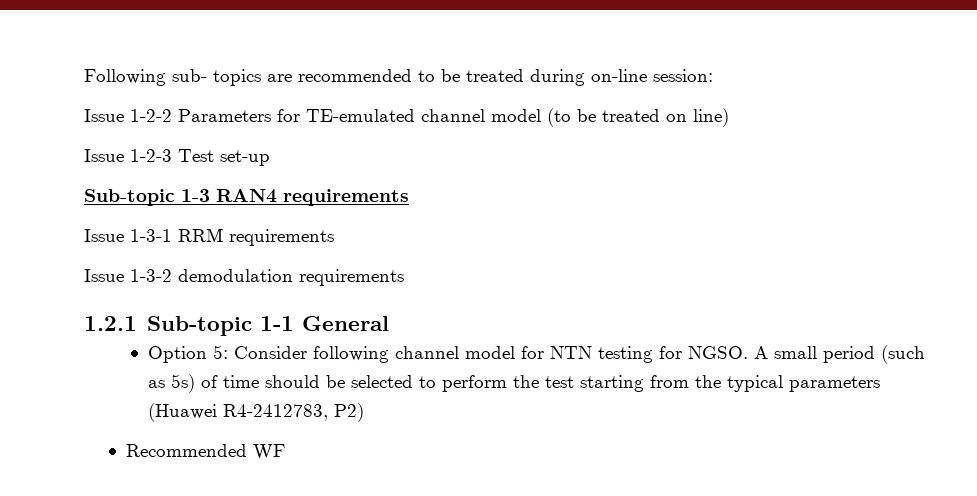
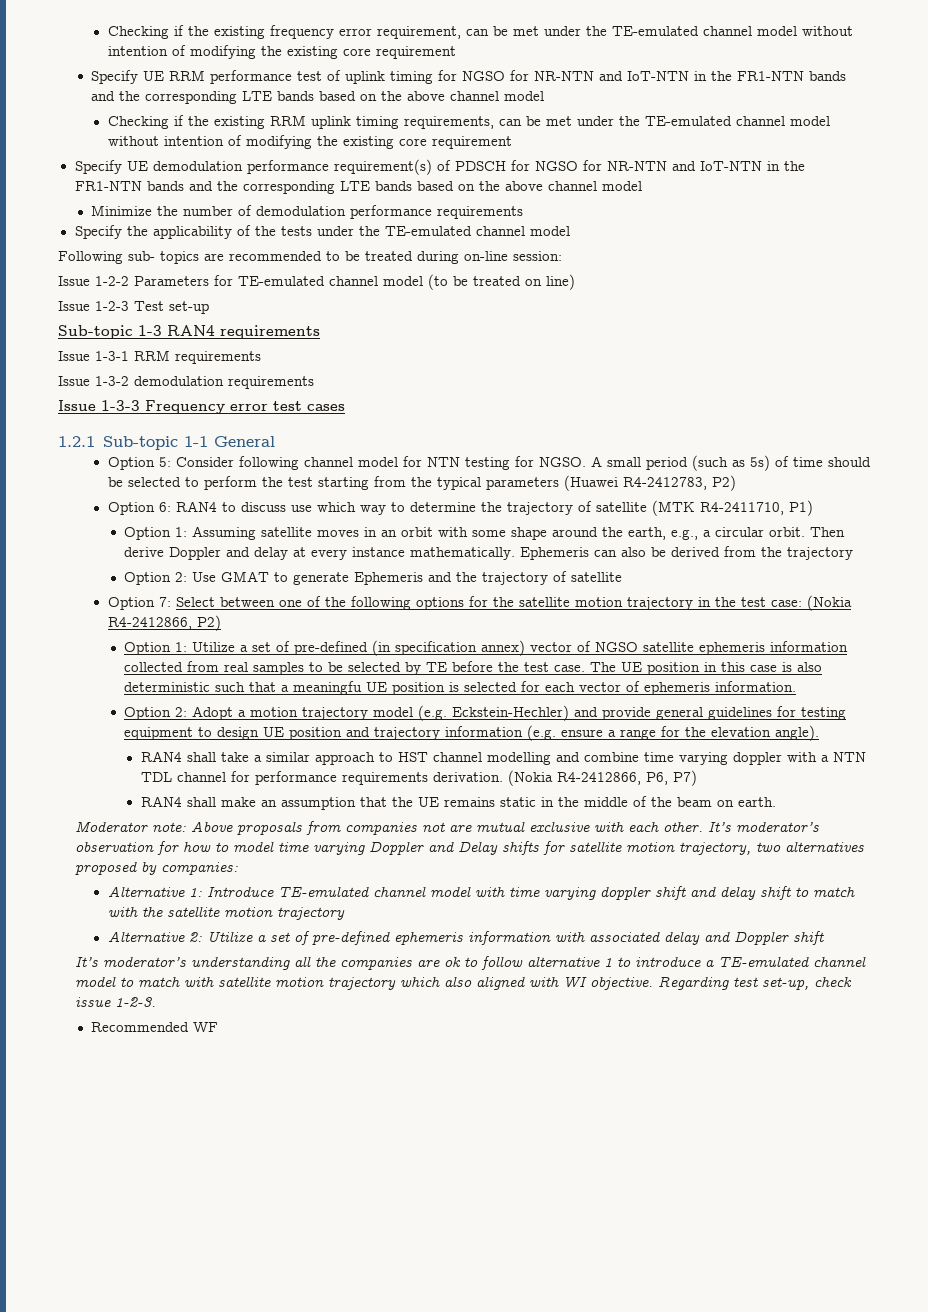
(84, 77) none -> [107,25,853,39] [107,45,456,59] [91,70,847,84] [91,91,545,104] [107,115,830,129] [107,135,512,149] [74,159,805,175] [74,181,642,194] [91,205,524,219] [74,225,570,239] Checking if the existing frequency error requirement, can be met under the TE-emulated channel model without intention of modifying the existing core requirement // Specify UE RRM performance test of uplink timing for NGSO for NR-NTN and IoT-NTN in the FR1-NTN bands and the corresponding LTE bands based on the above channel model // Checking if the existing RRM uplink timing requirements, can be met under the TE-emulated channel model without intention of modifying the existing core requirement // Specify UE demodulation performance requirement(s) of PDSCH for NGSO for NR-NTN and IoT-NTN in the FR1-NTN bands and the corresponding LTE bands based on the above channel model // Minimize the number of demodulation performance requirements // Specify the applicability of the tests under the TE-emulated channel model //
(404, 277) none -> [58,400,345,414] // Issue 1-3-3 Frequency error test cases
(364, 412) none -> [107,500,813,516] [124,526,846,540] [124,546,854,560] [124,571,623,585] [107,595,852,611] [107,615,221,631] [124,640,849,656] [124,661,823,675] [124,681,797,695] [124,705,847,721] [124,725,820,741] [140,751,866,765] [140,770,697,786] [140,796,776,810] [74,821,819,835] [74,841,864,855] [74,861,238,875] [107,886,855,900] [107,906,345,920] [107,931,824,945] [74,956,866,970] [74,976,852,990] [74,997,156,1007] // Option 6: RAN4 to discuss use which way to determine the trajectory of satellite (MTK R4-2411710, P1) // Option 1: Assuming satellite moves in an orbit with some shape around the earth, e.g., a circular orbit. Then derive Doppler and delay at every instance mathematically. Ephemeris can also be derived from the trajectory // Option 2: Use GMAT to generate Ephemeris and the trajectory of satellite // Option 7: Select between one of the following options for the satellite motion trajectory in the test case: (Nokia R4-2412866, P2) // Option 1: Utilize a set of pre-defined (in specification annex) vector of NGSO satellite ephemeris information collected from real samples to be selected by TE before the test case. The UE position in this case is also deterministic such that a meaningfu UE position is selected for each vector of ephemeris information. // Option 2: Adopt a motion trajectory model (e.g. Eckstein-Hechler) and provide general guidelines for testing equipment to design UE position and trajectory information (e.g. ensure a range for the elevation angle). // RAN4 shall take a similar approach to HST channel modelling and combine time varying doppler with a NTN TDL channel for performance requirements derivation. (Nokia R4-2412866, P6, P7) // RAN4 shall make an assumption that the UE remains static in the middle of the beam on earth. // Moderator note: Above proposals from companies not are mutual exclusive with each other. It’s moderator’s observation for how to model time varying Doppler and Delay shifts for satellite motion trajectory, two alternatives proposed by companies: // Alternative 1: Introduce TE-emulated channel model with time varying doppler shift and delay shift to match with the satellite motion trajectory // Alternative 2: Utilize a set of pre-defined ephemeris information with associated delay and Doppler shift // It’s moderator’s understanding all the companies are ok to follow alternative 1 to introduce a TE-emulated channel model to match with satellite motion trajectory which also aligned with WI objective. Regarding test set-up, check issue 1-2-3.

